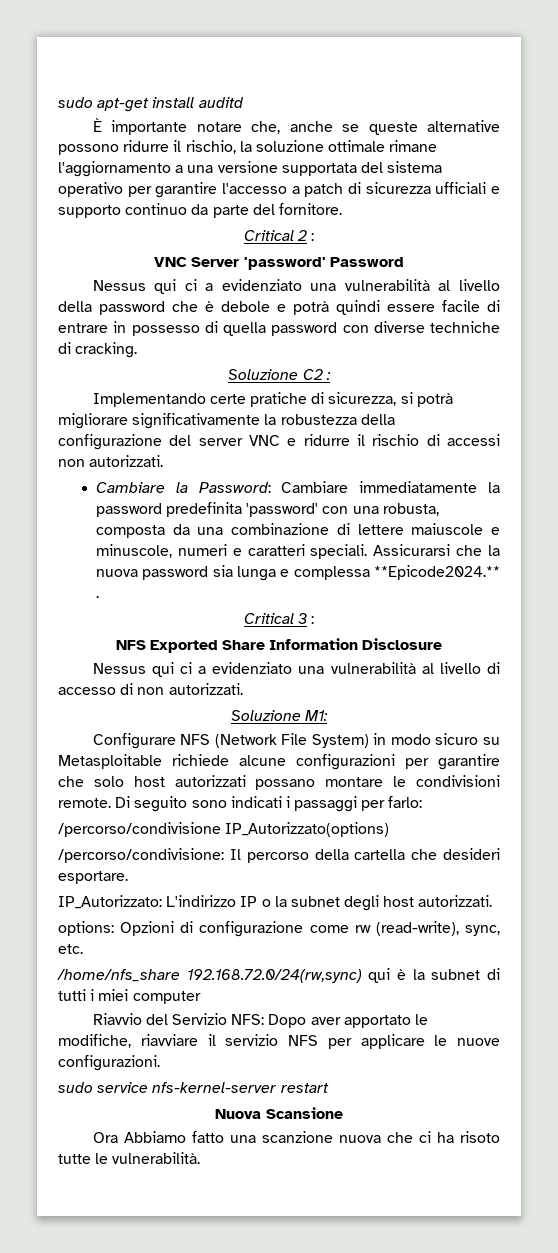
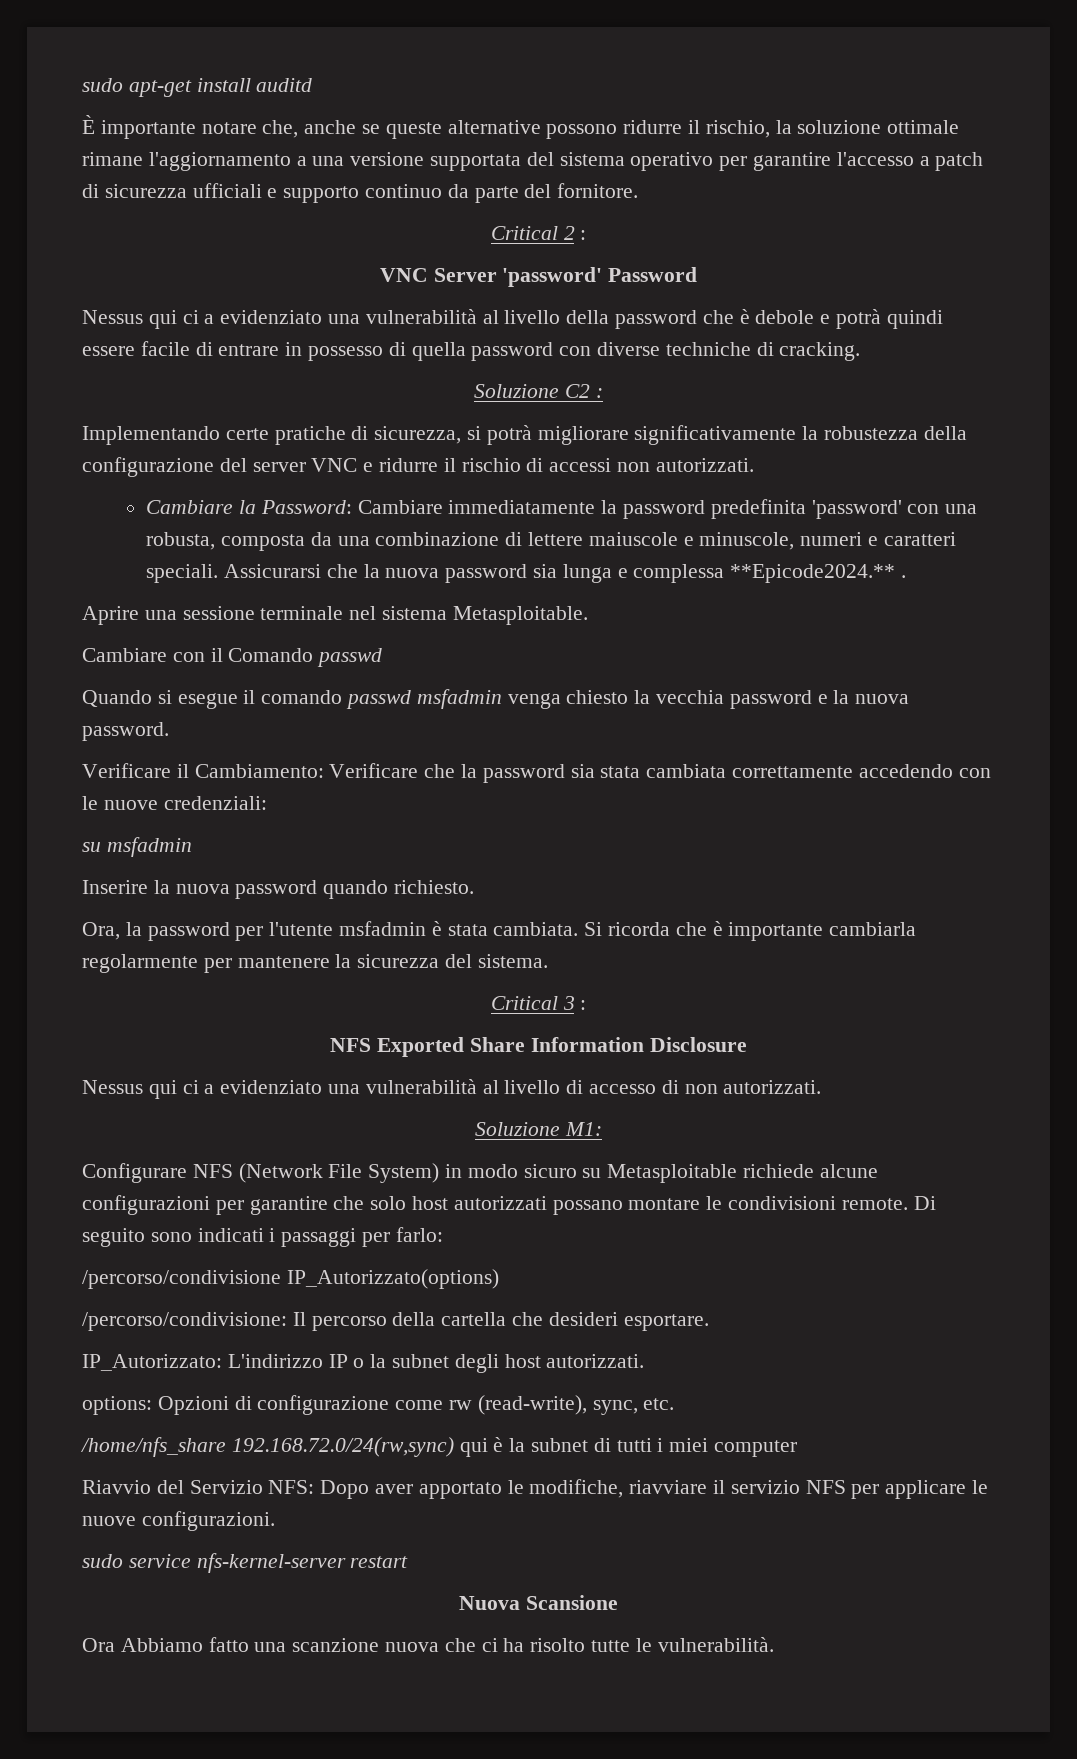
(99, 596) none -> [82,606,588,625] [82,648,383,667] [82,689,910,709] [82,722,169,741] [82,763,991,783] [82,796,267,810] [82,837,192,857] [82,880,475,899] [82,921,917,941] [82,954,548,973] // Aprire una sessione terminale nel sistema Metasploitable. // Cambiare con il Comando passwd // Quando si esegue il comando passwd msfadmin venga chiesto la vecchia password e la nuova password. // Verificare il Cambiamento: Verificare che la password sia stata cambiata correttamente accedendo con le nuove credenziali: // su msfadmin // Inserire la nuova password quando richiesto. // Ora, la password per l'utente msfadmin è stata cambiata. Si ricorda che è importante cambiarla regolarmente per mantenere la sicurezza del sistema.
[460,1131,501,1143] risoto -> [530,1638,586,1652] risolto

